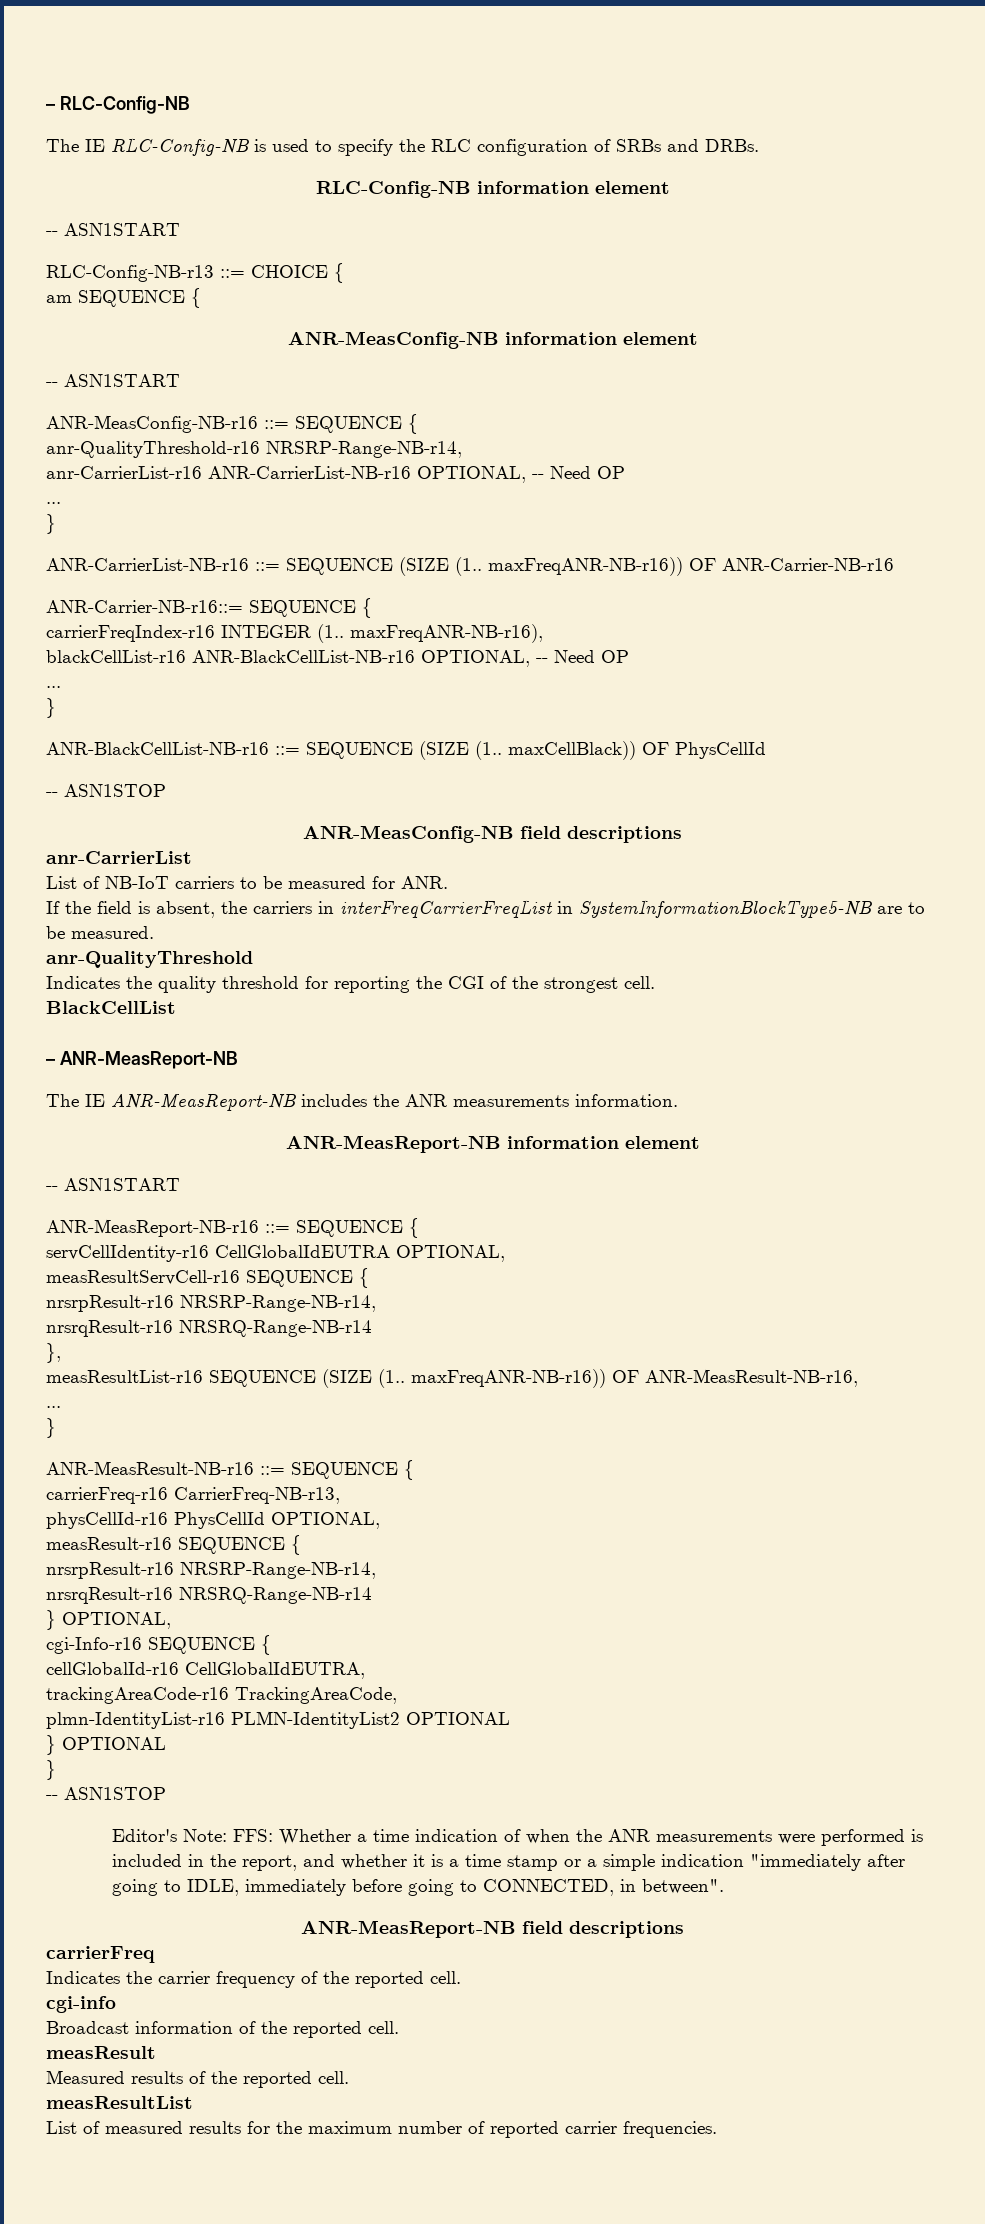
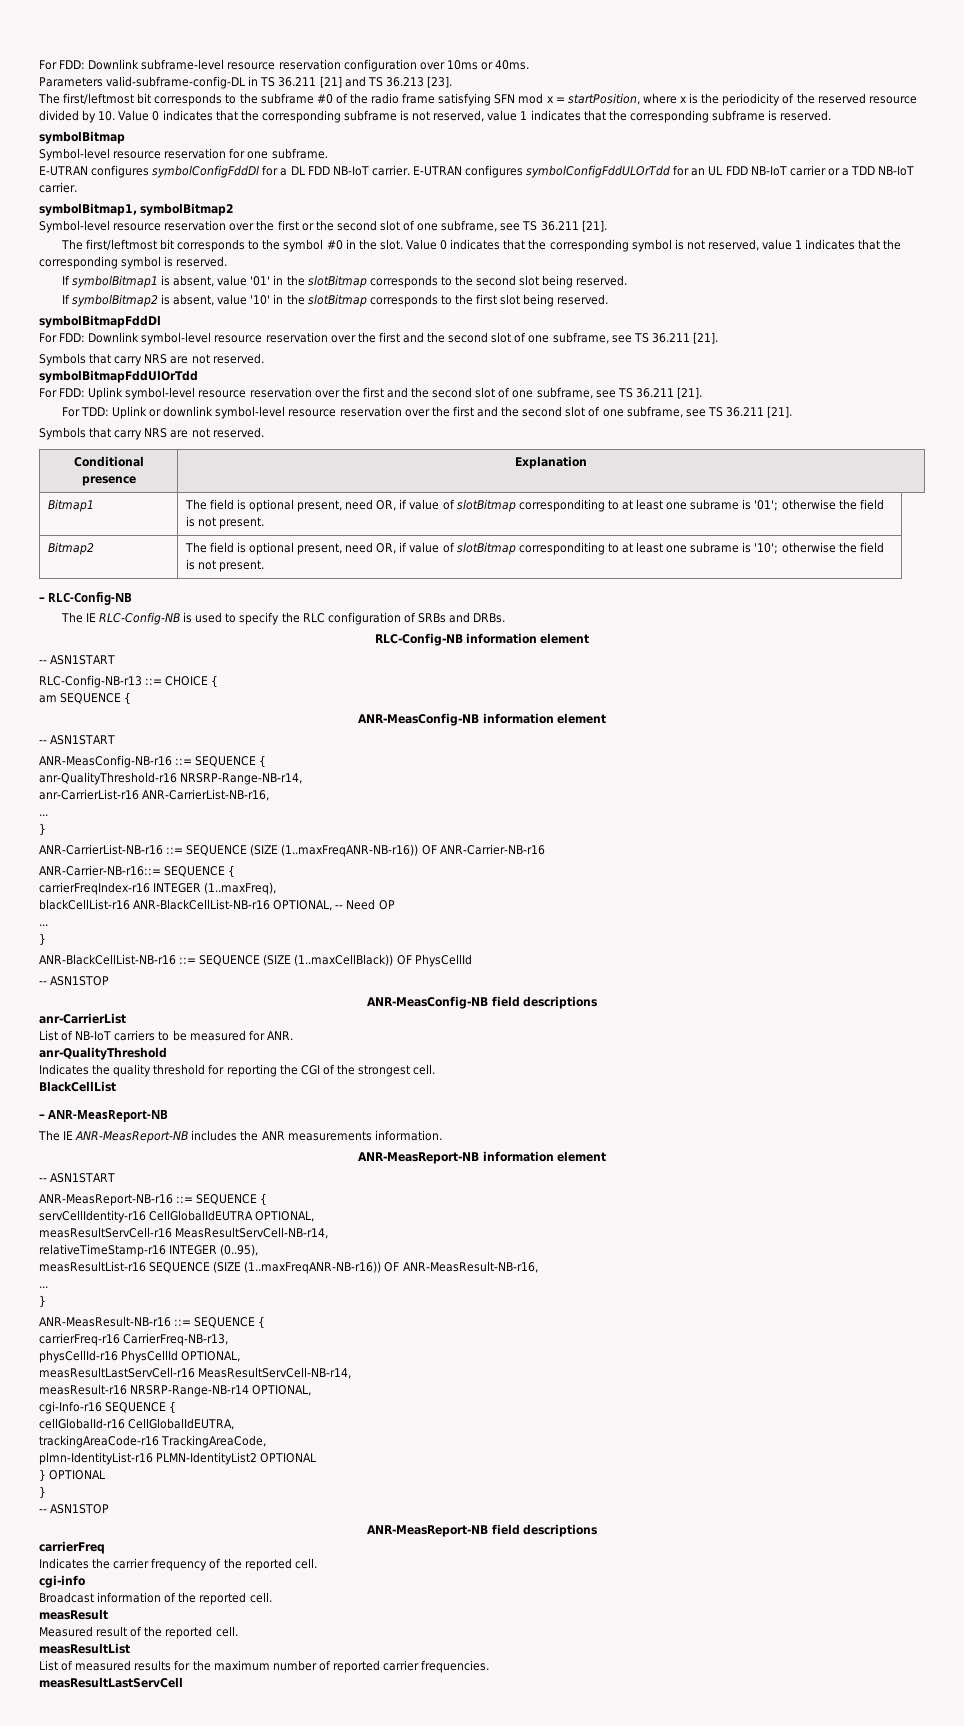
(46, 107) none -> [39,59,530,72] [39,76,452,89] [38,93,917,106] [39,110,832,123] [39,131,125,144] [39,148,328,161] [39,165,915,178] [39,182,77,193] [39,203,235,216] [39,220,607,233] [60,239,902,252] [39,256,228,269] [61,275,628,288] [61,294,609,307] [39,315,161,328] [39,332,718,345] [39,353,264,366] [39,370,198,383] [39,387,702,400] [61,406,793,419] [39,427,264,440] [73,456,144,467] [81,476,136,486] [515,456,587,469] [47,499,94,512] [184,499,884,512] [185,516,264,529] [47,542,94,555] [184,542,884,555] [185,559,264,572] For FDD: Downlink subframe-level resource reservation configuration over 10ms or 40ms. // Parameters valid-subframe-config-DL in TS 36.211 [21] and TS 36.213 [23]. // The first/leftmost bit corresponds to the subframe #0 of the radio frame satisfying SFN mod x = startPosition, where x is the periodicity of the reserved resource divided by 10. Value 0 indicates that the corresponding subframe is not reserved, value 1 indicates that the corresponding subframe is reserved. // symbolBitmap // Symbol-level resource reservation for one subframe. // E-UTRAN configures symbolConfigFddDl for a DL FDD NB-IoT carrier. E-UTRAN configures symbolConfigFddULOrTdd for an UL FDD NB-IoT carrier or a TDD NB-IoT carrier. // symbolBitmap1, symbolBitmap2 // Symbol-level resource reservation over the first or the second slot of one subframe, see TS 36.211 [21]. // The first/leftmost bit corresponds to the symbol #0 in the slot. Value 0 indicates that the corresponding symbol is not reserved, value 1 indicates that the corresponding symbol is reserved. // If symbolBitmap1 is absent, value '01' in the slotBitmap corresponds to the second slot being reserved. // If symbolBitmap2 is absent, value '10' in the slotBitmap corresponds to the first slot being reserved. // symbolBitmapFddDl // For FDD: Downlink symbol-level resource reservation over the first and the second slot of one subframe, see TS 36.211 [21]. // Symbols that carry NRS are not reserved. // symbolBitmapFddUlOrTdd // For FDD: Uplink symbol-level resource reservation over the first and the second slot of one subframe, see TS 36.211 [21]. // For TDD: Uplink or downlink symbol-level resource reservation over the first and the second slot of one subframe, see TS 36.211 [21]. // Symbols that carry NRS are not reserved. // Conditional presence | Explanation // Bitmap1 | The field is optional present, need OR, if value of slotBitmap corresponditing to at least one subrame is '01'; otherwise the field is not present. // Bitmap2 | The field is optional present, need OR, if value of slotBitmap corresponditing to at least one subrame is '10'; otherwise the field is not present. //
[208,466,625,483] ANR-CarrierList-NB-r16 OPTIONAL, -- Need OP -> [142,789,270,801] ANR-CarrierList-NB-r16,
[455,557,683,576] (1.. maxFreqANR-NB-r16)) -> [281,844,419,857] (1..maxFreqANR-NB-r16))
[317,624,543,643] (1.. maxFreqANR-NB-r16), -> [204,882,277,895] (1..maxFreq),
[475,741,636,760] (1.. maxCellBlack)) -> [294,954,394,966] (1..maxCellBlack))
[46,900,925,918] [46,926,154,939] // If the field is absent, the carriers in interFreqCarrierFreqList in SystemInformationBlockType5-NB are to be measured. -> (293, 1035) none
[246,1268,369,1288] [46,1295,376,1312] [46,1320,372,1337] [46,1343,61,1363] SEQUENCE { // nrsrpResult-r16 NRSRP-Range-NB-r14, // nrsrqResult-r16 NRSRQ-Range-NB-r14 // }, -> [175,1227,329,1239] [39,1244,259,1257] MeasResultServCell-NB-r14, // relativeTimeStamp-r16 INTEGER (0..95),
[378,1369,606,1388] (1.. maxFreqANR-NB-r16)) -> [244,1261,382,1274] (1..maxFreqANR-NB-r16))
(380, 1520) none -> [39,1367,352,1379] // measResultLastServCell-r16 MeasResultServCell-NB-r14,
[178,1535,301,1555] [46,1562,376,1579] [46,1587,372,1604] [46,1610,56,1630] SEQUENCE { // nrsrpResult-r16 NRSRP-Range-NB-r14, // nrsrqResult-r16 NRSRQ-Range-NB-r14 // } -> [130,1385,250,1397] NRSRP-Range-NB-r14
[112,1829,924,1846] [112,1854,906,1871] [112,1879,725,1896] // Editor's Note: FFS: Whether a time indication of when the ANR measurements were performed is included in the report, and whether it is a time stamp or a simple indication "immediately after going to IDLE, immediately before going to CONNECTED, in between". -> (110, 1509) none
[131,2071,183,2084] results -> [96,1626,128,1637] result
(717, 2129) none -> [39,1677,183,1688] // measResultLastServCell

